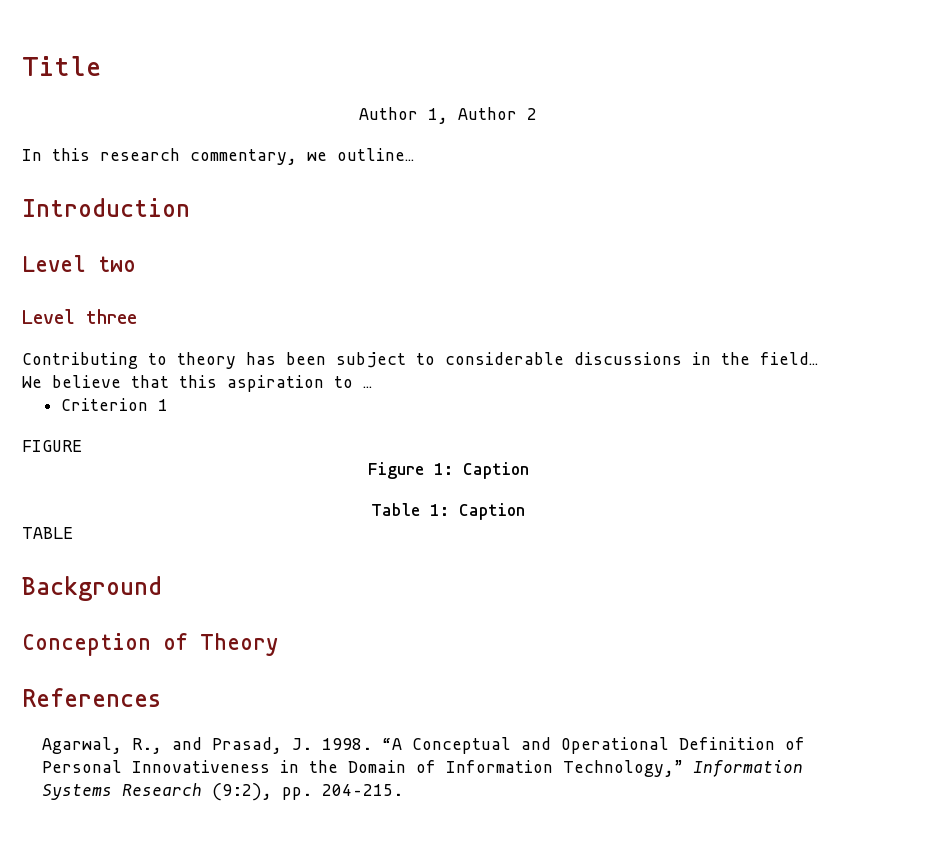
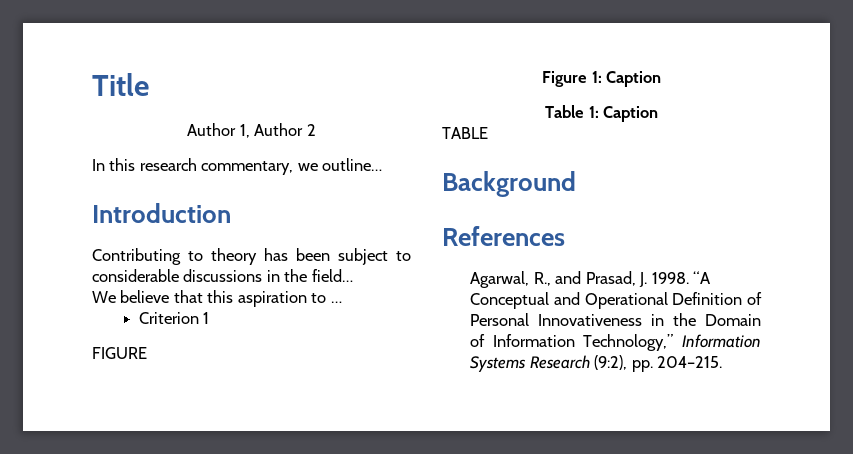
[22,255,136,272] [22,309,137,324] // Level two // Level three -> (231, 213) none
[22,633,278,656] // Conception of Theory -> (576, 184) none

